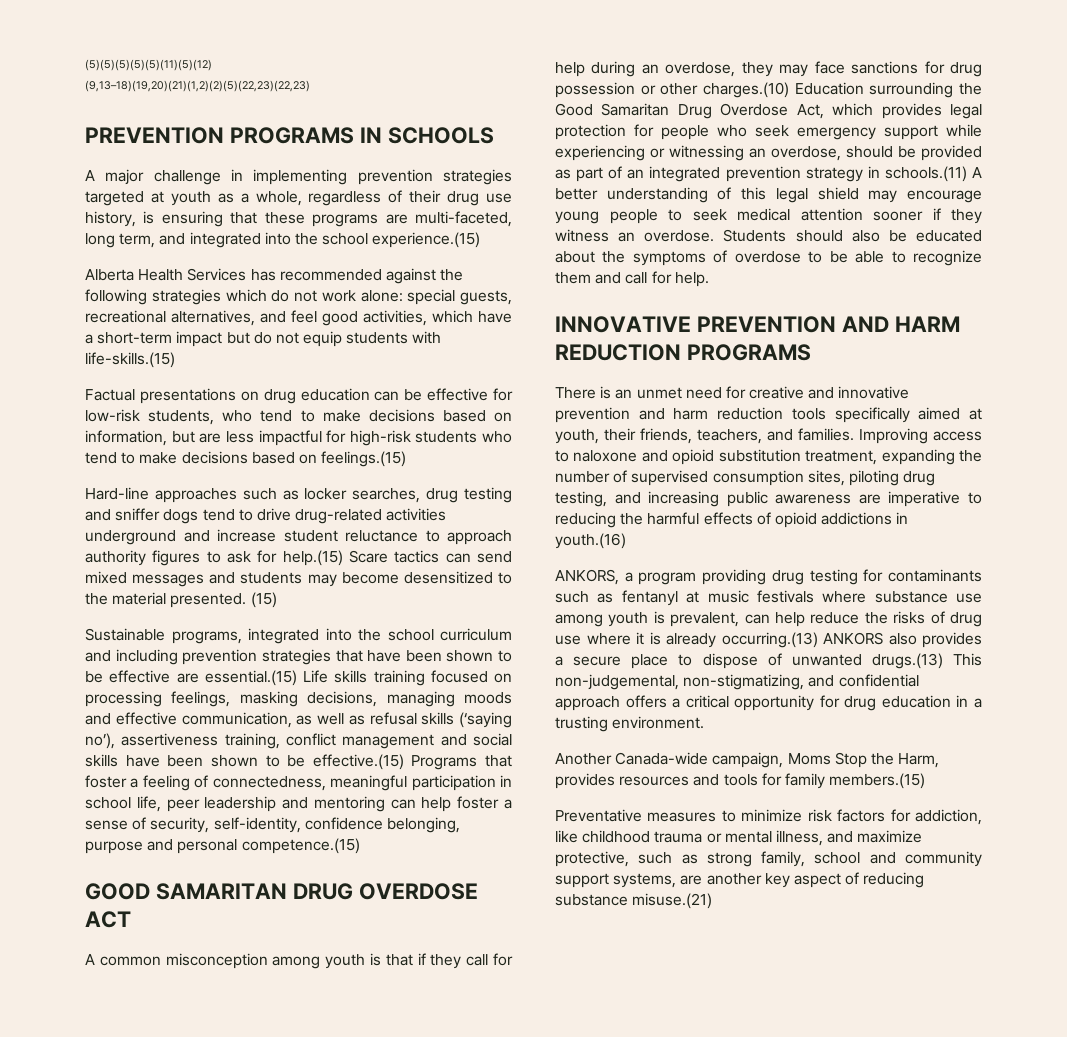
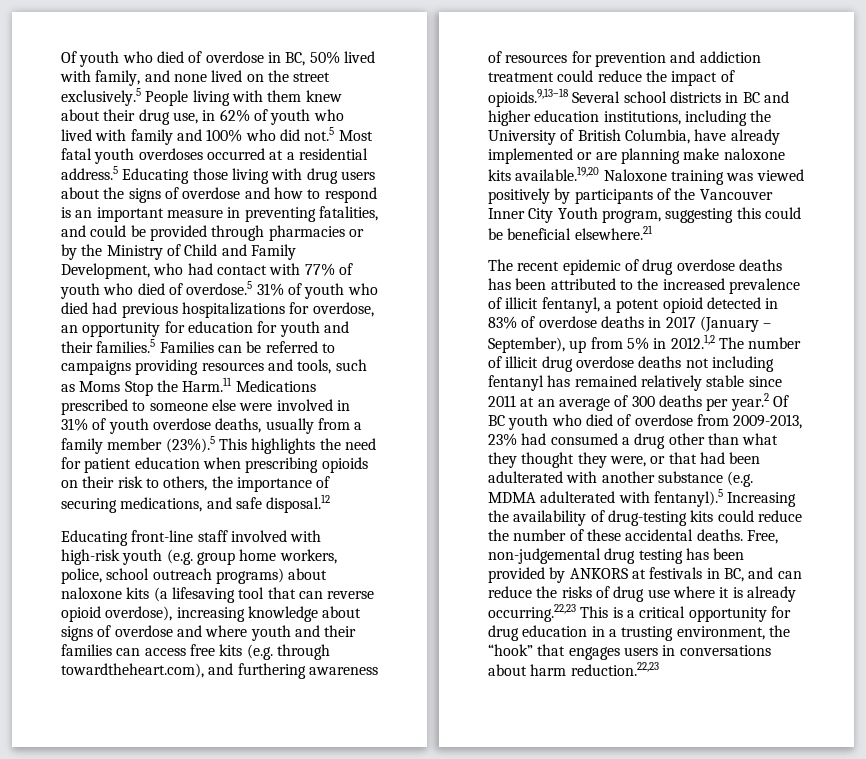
[85,59,212,71] [85,80,310,92] [85,127,494,144] [85,169,512,185] [85,190,512,206] [85,211,512,227] [85,232,481,248] [85,268,464,284] [85,289,512,305] [85,310,512,326] [85,331,442,347] [85,352,175,368] [85,388,513,404] [85,409,512,425] [85,430,512,446] [85,451,407,467] [85,487,512,503] [85,508,447,524] [85,529,512,545] [85,550,512,566] [85,571,512,587] [85,592,277,608] [85,628,512,644] [85,649,512,665] [85,670,512,686] [85,691,512,707] [85,712,512,728] [85,733,512,749] [85,754,512,770] [85,775,512,791] [85,796,512,812] [85,817,460,833] [85,838,360,854] [85,883,478,900] [85,911,131,928] [85,953,514,969] [555,61,982,77] [555,82,982,98] [555,103,982,119] [555,124,982,140] [555,145,982,161] [555,166,982,182] [555,187,982,203] [555,208,982,224] [555,229,982,242] [555,250,982,266] [555,271,709,287] [555,316,960,333] [555,344,811,361] [555,386,910,399] [555,407,982,423] [555,428,982,444] [555,449,982,465] [555,470,936,486] [555,491,982,507] [555,512,909,528] [555,533,626,549] [555,569,982,585] [555,590,982,606] [555,611,805,627] (5)(5)(5)(5)(5)(11)(5)(12) // (9,13–18)(19,20)(21)(1,2)(2)(5)(22,23)(22,23) // PREVENTION PROGRAMS IN SCHOOLS // A major challenge in implementing prevention strategies targeted at youth as a whole, regardless of their drug use history, is ensuring that these programs are multi-faceted, long term, and integrated into the school experience.(15) // Alberta Health Services has recommended against the following strategies which do not work alone: special guests, recreational alternatives, and feel good activities, which have a short-term impact but do not equip students with life-skills.(15) // Factual presentations on drug education can be effective for low-risk students, who tend to make decisions based on information, but are less impactful for high-risk students who tend to make decisions based on feelings.(15) // Hard-line approaches such as locker searches, drug testing and sniffer dogs tend to drive drug-related activities underground and increase student reluctance to approach authority figures to ask for help.(15) Scare tactics can send mixed messages and students may become desensitized to the material presented. (15) // Sustainable programs, integrated into the school curriculum and including prevention strategies that have been shown to be effective are essential.(15) Life skills training focused on processing feelings, masking decisions, managing moods and effective communication, as well as refusal skills (‘saying no’), assertiveness training, conflict management and social skills have been shown to be effective.(15) Programs that foster a feeling of connectedness, meaningful participation in school life, peer leadership and mentoring can help foster a sense of security, self-identity, confidence belonging, purpose and personal competence.(15) // GOOD SAMARITAN DRUG OVERDOSE ACT // A common misconception among youth is that if they call for help during an overdose, they may face sanctions for drug possession or other charges.(10) Education surrounding the Good Samaritan Drug Overdose Act, which provides legal protection for people who seek emergency support while experiencing or witnessing an overdose, should be provided as part of an integrated prevention strategy in schools.(11) A better understanding of this legal shield may encourage young people to seek medical attention sooner if they witness an overdose. Students should also be educated about the symptoms of overdose to be able to recognize them and call for help. // INNOVATIVE PREVENTION AND HARM REDUCTION PROGRAMS // There is an unmet need for creative and innovative prevention and harm reduction tools specifically aimed at youth, their friends, teachers, and families. Improving access to naloxone and opioid substitution treatment, expanding the number of supervised consumption sites, piloting drug testing, and increasing public awareness are imperative to reducing the harmful effects of opioid addictions in youth.(16) // ANKORS, a program providing drug testing for contaminants such as fentanyl at music festivals where substance use among youth is prevalent, can help -> [61,51,375,67] [60,70,331,86] [61,88,342,106] [61,109,344,125] [61,127,373,145] [61,148,368,164] [61,166,375,184] [61,187,377,203] [61,206,378,222] [61,225,364,241] [61,244,296,260] [61,263,353,279] [60,281,378,299] [61,302,374,318] [61,321,349,337] [61,339,335,353] [61,359,367,375] [61,377,316,396] [61,399,350,415] [61,418,363,434] [61,436,376,454] [61,457,368,473] [61,476,331,492] [61,494,331,513] [61,530,322,546] [61,549,337,565] [61,568,328,584] [61,587,375,603] [61,606,362,622] [61,625,357,641] [61,644,330,660] [61,663,378,679] [488,51,761,67] [488,70,735,86] [488,88,789,107] [488,110,772,126] [488,129,780,145] [488,148,785,164] [488,166,804,185] [488,188,773,204] [488,207,801,223] [488,225,653,240] [488,259,782,275] [488,278,800,294] [488,297,779,313] [488,316,772,332] [488,334,802,353] [488,356,774,372] [488,375,782,391] [488,393,789,411] [488,414,803,430] [488,433,779,449] [488,452,761,468] [488,471,754,487] [488,489,797,507] [488,510,802,526] [488,529,778,544] [488,548,745,564] [488,567,802,583] Of youth who died of overdose in BC, 50% lived with family, and none lived on the street exclusively.5 People living with them knew about their drug use, in 62% of youth who lived with family and 100% who did not.5 Most fatal youth overdoses occurred at a residential address.5 Educating those living with drug users about the signs of overdose and how to respond is an important measure in preventing fatalities, and could be provided through pharmacies or by the Ministry of Child and Family Development, who had contact with 77% of youth who died of overdose.5 31% of youth who died had previous hospitalizations for overdose, an opportunity for education for youth and their families.5 Families can be referred to campaigns providing resources and tools, such as Moms Stop the Harm.11 Medications prescribed to someone else were involved in 31% of youth overdose deaths, usually from a family member (23%).5 This highlights the need for patient education when prescribing opioids on their risk to others, the importance of securing medications, and safe disposal.12 // Educating front-line staff involved with high-risk youth (e.g. group home workers, police, school outreach programs) about naloxone kits (a lifesaving tool that can reverse opioid overdose), increasing knowledge about signs of overdose and where youth and their families can access free kits (e.g. through towardtheheart.com), and furthering awareness of resources for prevention and addiction treatment could reduce the impact of opioids.9,13–18 Several school districts in BC and higher education institutions, including the University of British Columbia, have already implemented or are planning make naloxone kits available.19,20 Naloxone training was viewed positively by participants of the Vancouver Inner City Youth program, suggesting this could be beneficial elsewhere.21 // The recent epidemic of drug overdose deaths has been attributed to the increased prevalence of illicit fentanyl, a potent opioid detected in 83% of overdose deaths in 2017 (January – September), up from 5% in 2012.1,2 The number of illicit drug overdose deaths not including fentanyl has remained relatively stable since 2011 at an average of 300 deaths per year.2 Of BC youth who died of overdose from 2009-2013, 23% had consumed a drug other than what they thought they were, or that had been adulterated with another substance (e.g. MDMA adulterated with fentanyl).5 Increasing the availability of drug-testing kits could reduce the number of these accidental deaths. Free, non-judgemental drug testing has been provided by ANKORS at festivals in BC, and can
[721,632,982,648] [555,653,982,669] [555,674,919,690] [555,695,667,711] occurring.(13) ANKORS also provides a secure place to dispose of unwanted drugs.(13) This non-judgemental, non-stigmatizing, and confidential approach offers -> [488,604,623,622] occurring.22,23 This is
[612,716,705,729] [555,752,940,768] [555,773,926,789] [555,809,982,825] [555,830,923,846] [555,851,982,867] [555,872,925,888] [555,893,713,909] environment. // Another Canada-wide campaign, Moms Stop the Harm, provides resources and tools for family members.(15) // Preventative measures to minimize risk factors for addiction, like childhood trauma or mental illness, and maximize protective, such as strong family, school and community support systems, are another key aspect of reducing substance misuse.(21) -> [676,625,790,640] [488,644,771,660] [488,662,659,676] environment, the “hook” that engages users in conversations about harm reduction.22,23

